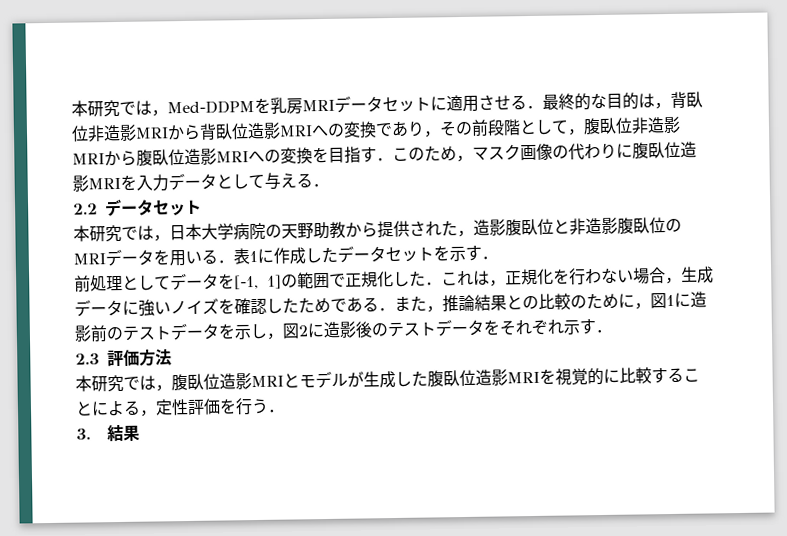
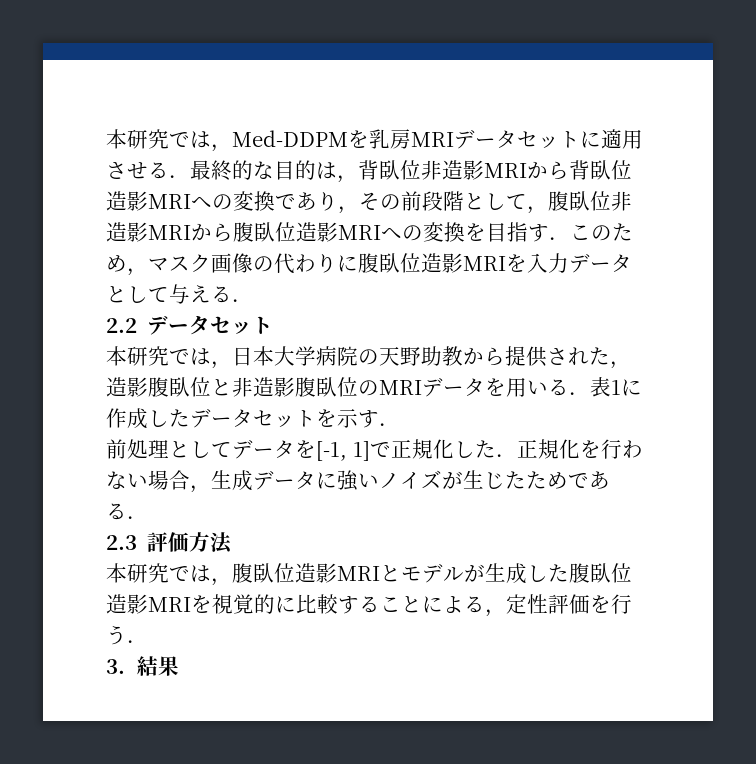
[281,272,330,289] の範囲 -> (370, 451) none
[441,270,506,287] これは， -> (517, 455) none
[218,297,283,315] を確認し -> [442,470,505,489] が生じ
[394,291,707,313] [74,318,612,343] また，推論結果との比較のために，図1に造影前のテストデータを示し，図2に造影後のテストデータをそれぞれ示す． -> (148, 517) none

